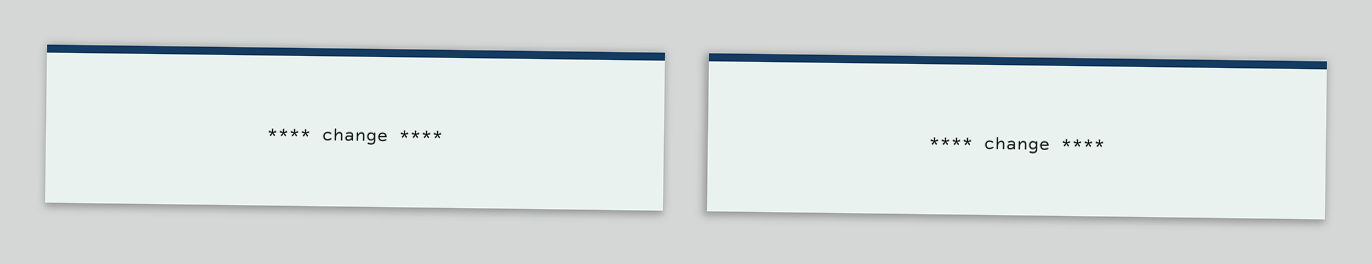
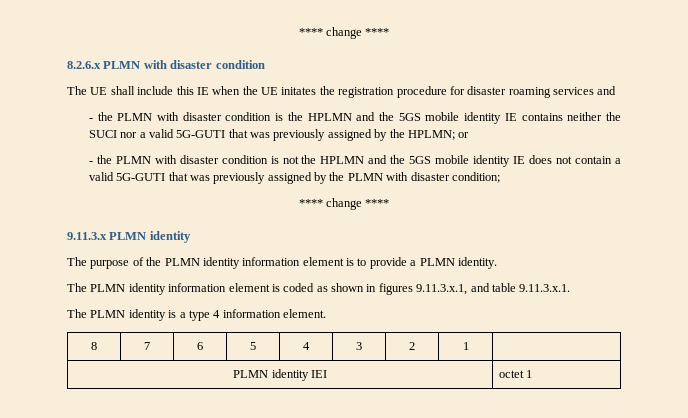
[266,128,443,146] [928,136,1105,154] **** change **** // **** change **** -> [298,27,390,39] [67,60,265,69] [67,86,617,98] [88,112,622,124] [88,129,470,141] [88,155,621,167] [88,172,500,184] [298,198,390,210] [67,231,191,243] [67,257,497,269] [67,283,571,295] [67,309,326,321] [91,342,97,350] [144,342,150,350] [197,342,203,350] [250,342,256,350] [303,342,310,350] [356,342,362,350] [409,342,415,350] [462,342,469,350] [233,369,327,381] [498,370,532,378] **** change **** // 8.2.6.x PLMN with disaster condition // The UE shall include this IE when the UE initates the registration procedure for disaster roaming services and // - the PLMN with disaster condition is the HPLMN and the 5GS mobile identity IE contains neither the SUCI nor a valid 5G-GUTI that was previously assigned by the HPLMN; or // - the PLMN with disaster condition is not the HPLMN and the 5GS mobile identity IE does not contain a valid 5G-GUTI that was previously assigned by the PLMN with disaster condition; // **** change **** // 9.11.3.x PLMN identity // The purpose of the PLMN identity information element is to provide a PLMN identity. // The PLMN identity information element is coded as shown in figures 9.11.3.x.1, and table 9.11.3.x.1. // The PLMN identity is a type 4 information element. // 8 | 7 | 6 | 5 | 4 | 3 | 2 | 1 | // PLMN identity IEI | octet 1

